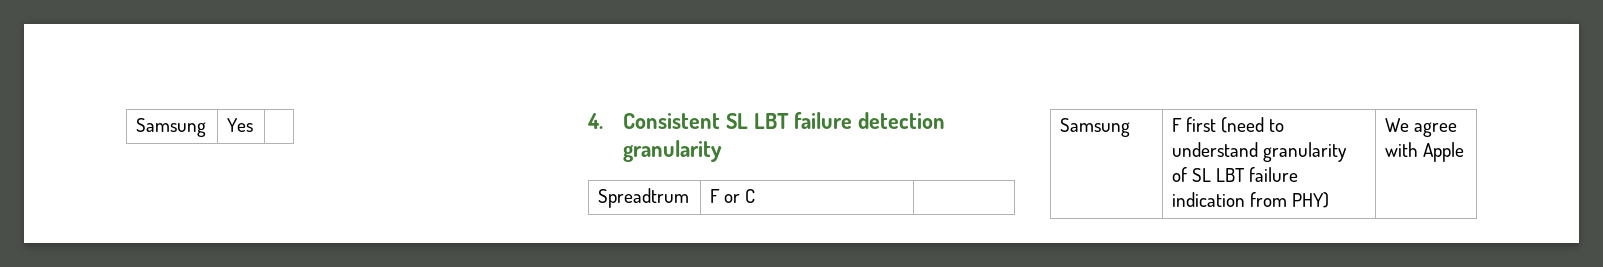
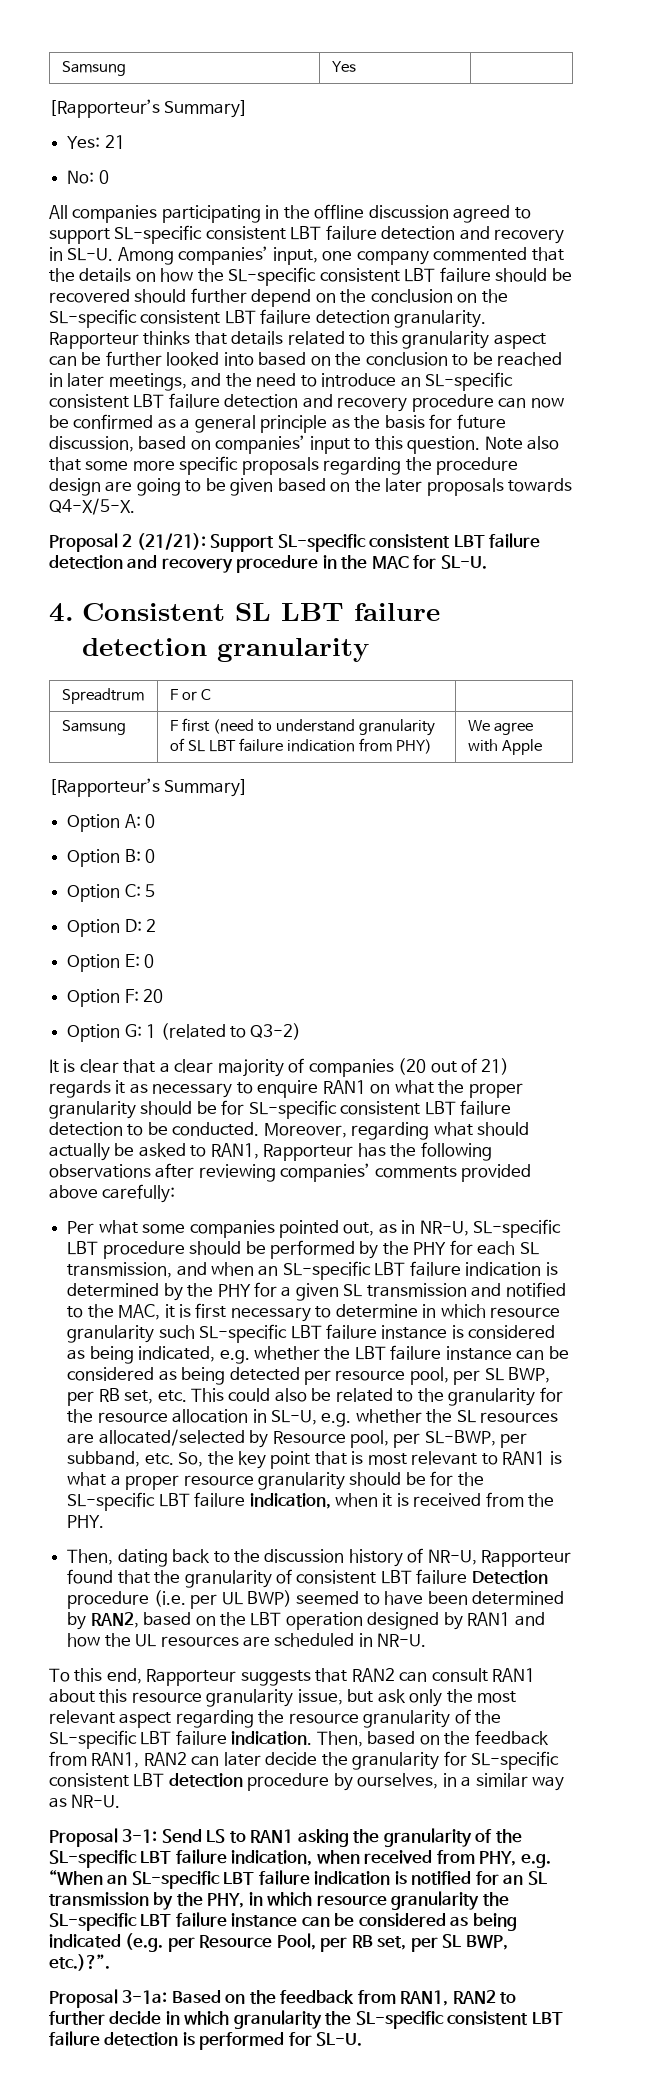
(254, 125) none -> [49,99,249,118] [67,135,125,149] [67,170,109,184] [49,204,531,223] [49,225,565,244] [49,246,564,265] [49,267,572,286] [49,288,508,307] [49,309,487,328] [49,331,546,349] [49,351,562,366] [49,372,514,391] [49,393,564,412] [49,414,506,433] [49,435,560,454] [49,456,519,475] [49,478,573,496] [49,498,135,515] [49,533,541,552] [49,555,487,573] // [Rapporteur’s Summary] // Yes: 21 // No: 0 // All companies participating in the offline discussion agreed to support SL-specific consistent LBT failure detection and recovery in SL-U. Among companies’ input, one company commented that the details on how the SL-specific consistent LBT failure should be recovered should further depend on the conclusion on the SL-specific consistent LBT failure detection granularity. Rapporteur thinks that details related to this granularity aspect can be further looked into based on the conclusion to be reached in later meetings, and the need to introduce an SL-specific consistent LBT failure detection and recovery procedure can now be confirmed as a general principle as the basis for future discussion, based on companies’ input to this question. Note also that some more specific proposals regarding the procedure design are going to be given based on the later proposals towards Q4-X/5-X. // Proposal 2 (21/21): Support SL-specific consistent LBT failure detection and recovery procedure in the MAC for SL-U.
(1465, 152) none -> [49,778,249,797] [67,814,156,832] [67,849,156,867] [67,884,156,902] [67,919,157,937] [67,954,155,972] [67,989,164,1007] [67,1023,302,1042] [49,1058,510,1077] [49,1080,523,1098] [49,1100,512,1119] [49,1122,530,1140] [49,1142,492,1161] [49,1163,532,1182] [49,1184,176,1203] [67,1219,562,1238] [67,1240,539,1259] [67,1261,558,1280] [67,1282,566,1301] [67,1303,561,1322] [67,1324,556,1343] [67,1345,569,1364] [67,1367,551,1385] [67,1387,563,1406] [67,1409,559,1427] [67,1429,528,1448] [67,1451,562,1469] [67,1471,484,1490] [67,1492,555,1511] [67,1515,105,1528] [67,1548,572,1567] [67,1569,548,1588] [67,1590,565,1609] [67,1612,545,1630] [67,1633,427,1647] [49,1668,536,1686] [49,1689,517,1707] [49,1709,502,1728] [49,1730,549,1749] [49,1751,560,1770] [49,1773,565,1791] [49,1794,121,1808] [49,1828,522,1847] [49,1849,551,1868] [49,1870,547,1889] [49,1891,509,1910] [49,1912,517,1931] [49,1933,508,1952] [49,1954,110,1971] [49,1989,517,2008] [49,2010,563,2029] [49,2031,363,2050] // [Rapporteur’s Summary] // Option A: 0 // Option B: 0 // Option C: 5 // Option D: 2 // Option E: 0 // Option F: 20 // Option G: 1 (related to Q3-2) // It is clear that a clear majority of companies (20 out of 21) regards it as necessary to enquire RAN1 on what the proper granularity should be for SL-specific consistent LBT failure detection to be conducted. Moreover, regarding what should actually be asked to RAN1, Rapporteur has the following observations after reviewing companies’ comments provided above carefully: // Per what some companies pointed out, as in NR-U, SL-specific LBT procedure should be performed by the PHY for each SL transmission, and when an SL-specific LBT failure indication is determined by the PHY for a given SL transmission and notified to the MAC, it is first necessary to determine in which resource granularity such SL-specific LBT failure instance is considered as being indicated, e.g. whether the LBT failure instance can be considered as being detected per resource pool, per SL BWP, per RB set, etc. This could also be related to the granularity for the resource allocation in SL-U, e.g. whether the SL resources are allocated/selected by Resource pool, per SL-BWP, per subband, etc. So, the key point that is most relevant to RAN1 is what a proper resource granularity should be for the SL-specific LBT failure indication, when it is received from the PHY. // Then, dating back to the discussion history of NR-U, Rapporteur found that the granularity of consistent LBT failure Detection procedure (i.e. per UL BWP) seemed to have been determined by RAN2, based on the LBT operation designed by RAN1 and how the UL resources are scheduled in NR-U. // To this end, Rapporteur suggests that RAN2 can consult RAN1 about this resource granularity issue, but ask only the most relevant aspect regarding the resource granularity of the SL-specific LBT failure indication. Then, based on the feedback from RAN1, RAN2 can later decide the granularity for SL-specific consistent LBT detection procedure by ourselves, in a similar way as NR-U. // Proposal 3-1: Send LS to RAN1 asking the granularity of the SL-specific LBT failure indication, when received from PHY, e.g. “When an SL-specific LBT failure indication is notified for an SL transmission by the PHY, in which resource granularity the SL-specific LBT failure instance can be considered as being indicated (e.g. per Resource Pool, per RB set, per SL BWP, etc.)?”. // Proposal 3-1a: Based on the feedback from RAN1, RAN2 to further decide in which granularity the SL-specific consistent LBT failure detection is performed for SL-U.

